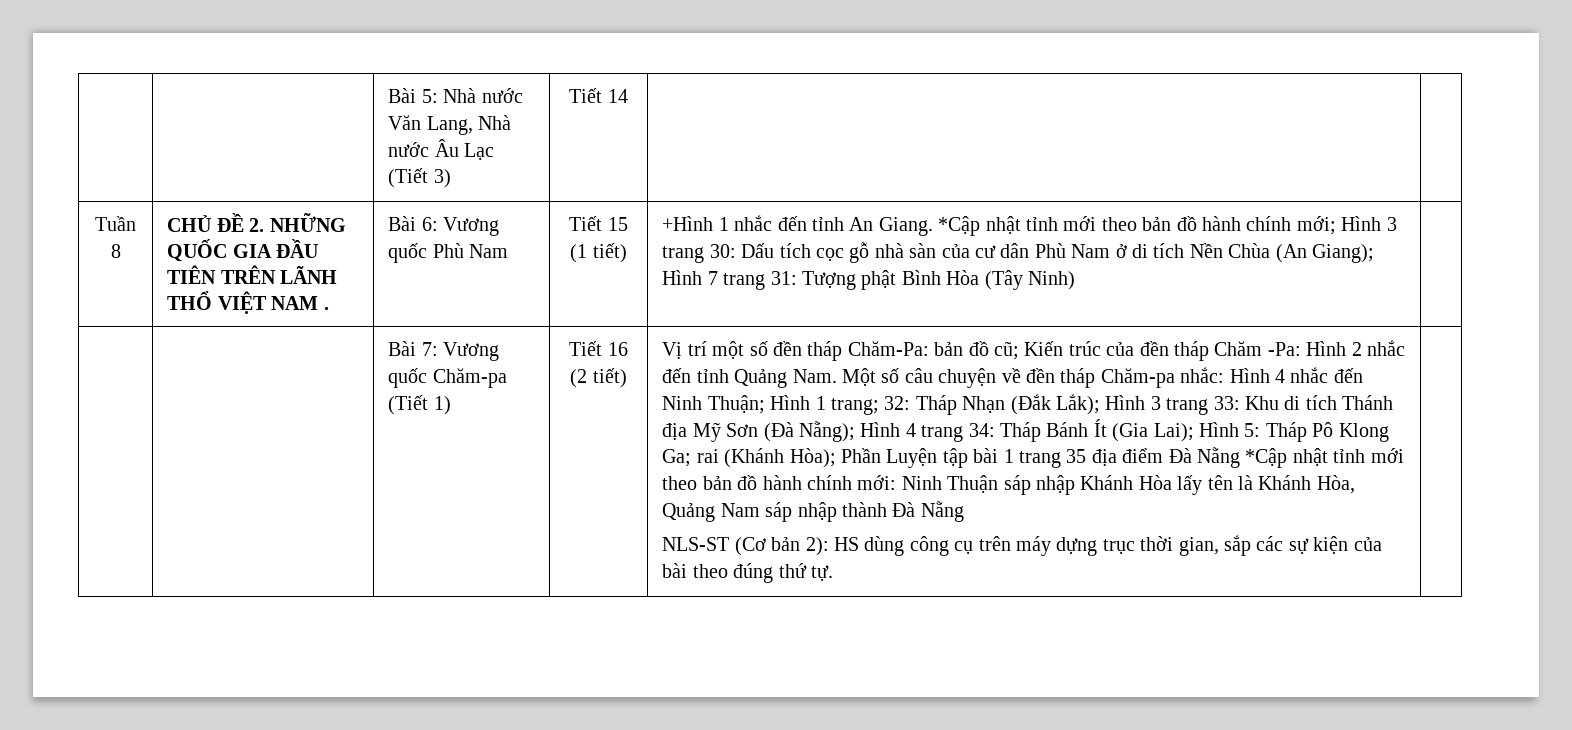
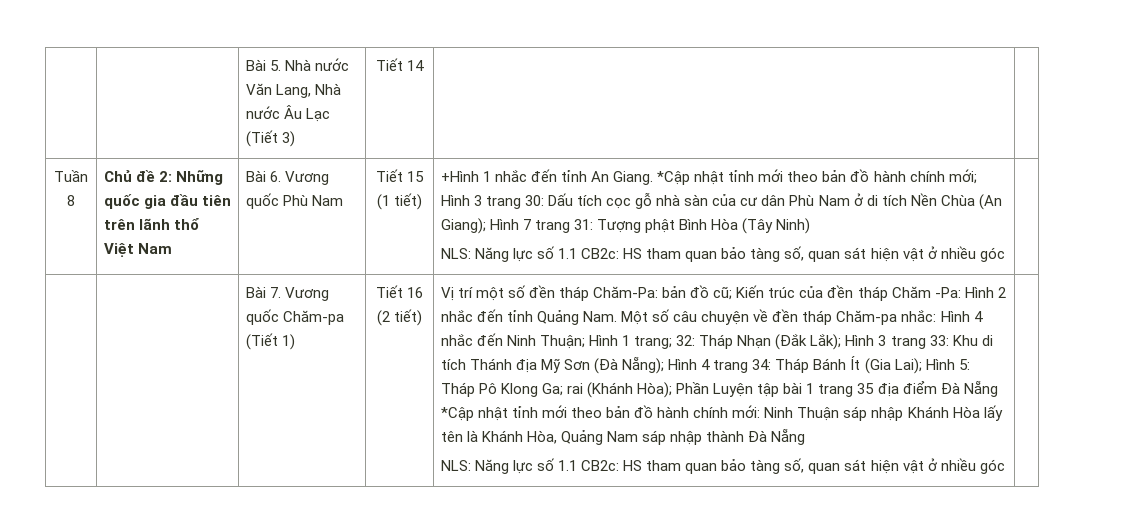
[388,88,438,103] | | Bài 5: -> [245,59,281,71] | | Bài 5.
[167,213,346,232] [167,239,319,262] [167,265,338,284] [167,291,329,314] [388,216,438,231] CHỦ ĐỀ 2. NHỮNG QUỐC GIA ĐẦU TIÊN TRÊN LÃNH THỔ VIỆT NAM . | Bài 6: -> [103,170,223,185] [103,194,231,209] [103,218,200,230] [103,243,172,257] [245,170,281,182] Chủ đề 2: Những quốc gia đầu tiên trên lãnh thổ Việt Nam | Bài 6.
[388,341,438,356] | // | | Bài 7: -> [440,246,1005,262] [245,286,281,298] // NLS: Năng lực số 1.1 CB2c: HS tham quan bảo tàng số, quan sát hiện vật ở nhiều góc | // | | Bài 7.
[662,535,1382,556] [662,563,833,583] NLS-ST (Cơ bản 2): HS dùng công cụ trên máy dựng trục thời gian, sắp các sự kiện của bài theo đúng thứ tự. -> [440,458,1005,474] NLS: Năng lực số 1.1 CB2c: HS tham quan bảo tàng số, quan sát hiện vật ở nhiều góc

